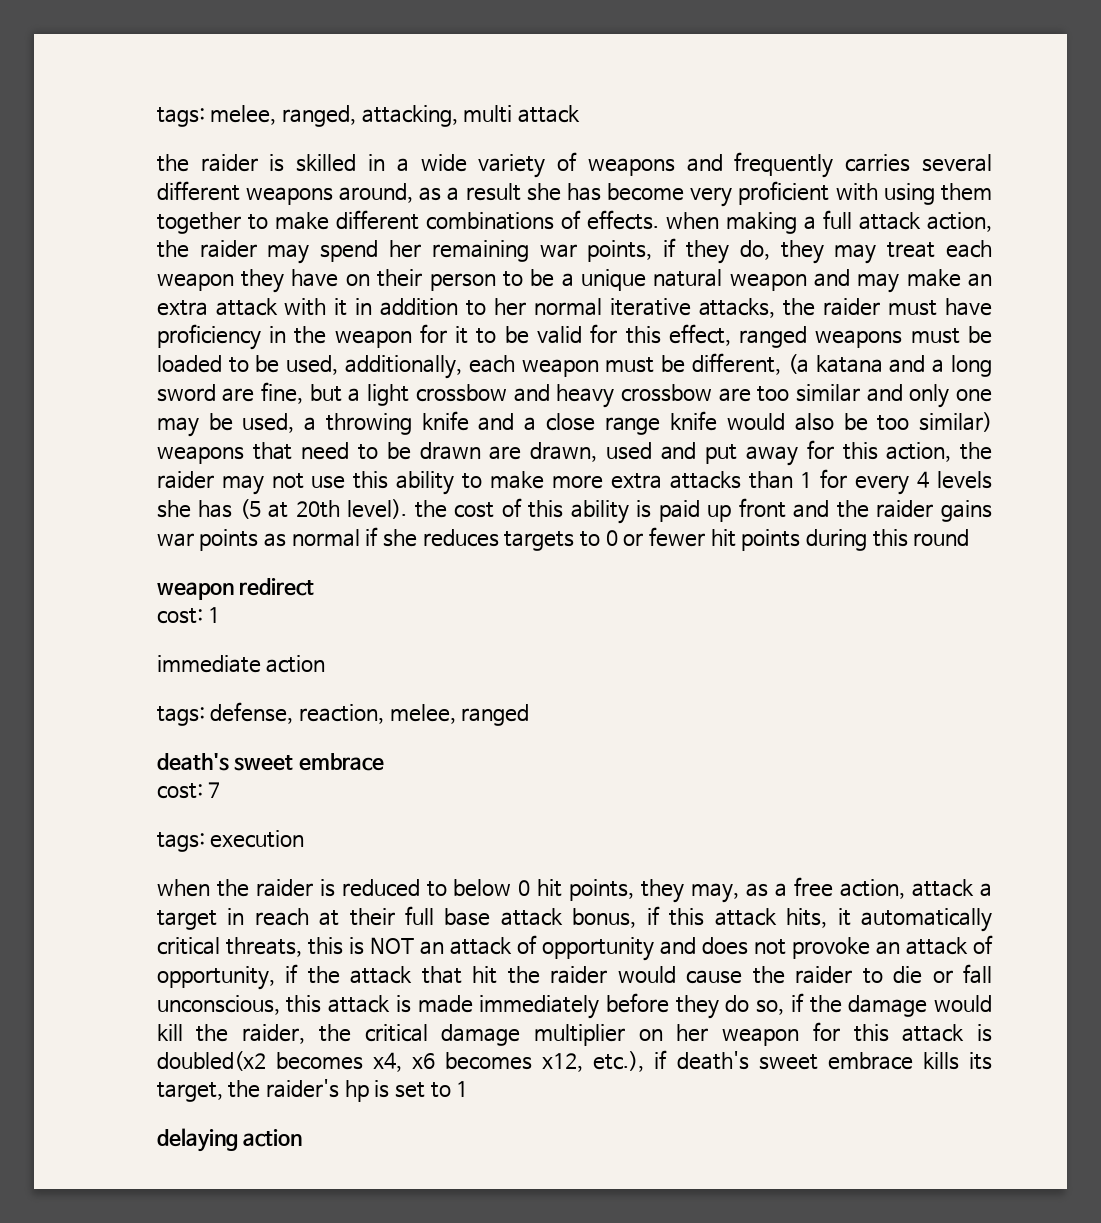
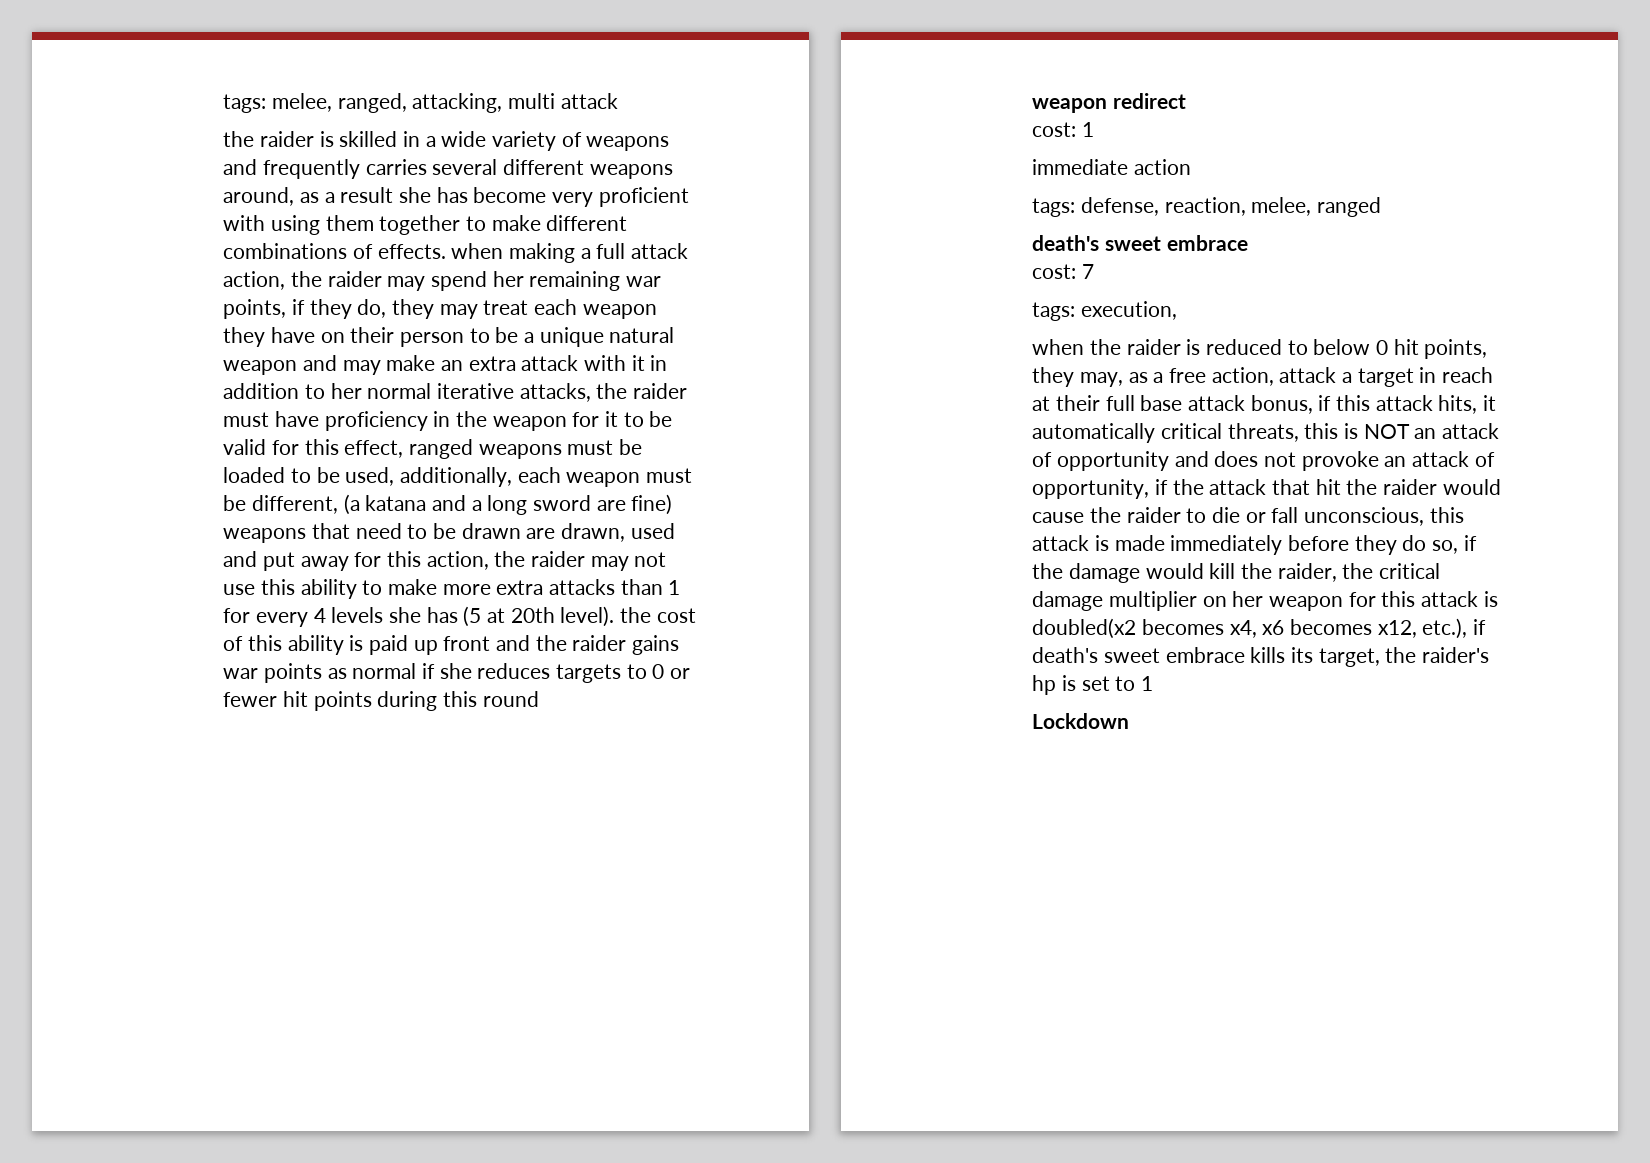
[261,382,992,408] [156,411,992,437] fine, but a light crossbow and heavy crossbow are too similar and only one may be used, a throwing knife and a close range knife would also be too similar) -> [631,494,673,515] fine)
[210,830,305,848] execution -> [1081,301,1178,320] execution,
[156,1128,303,1152] delaying action -> [1032,713,1130,729] Lockdown

